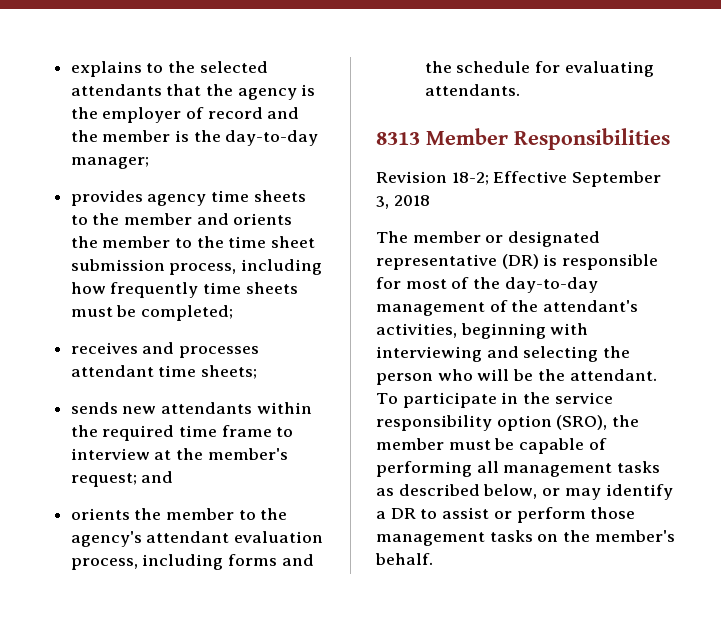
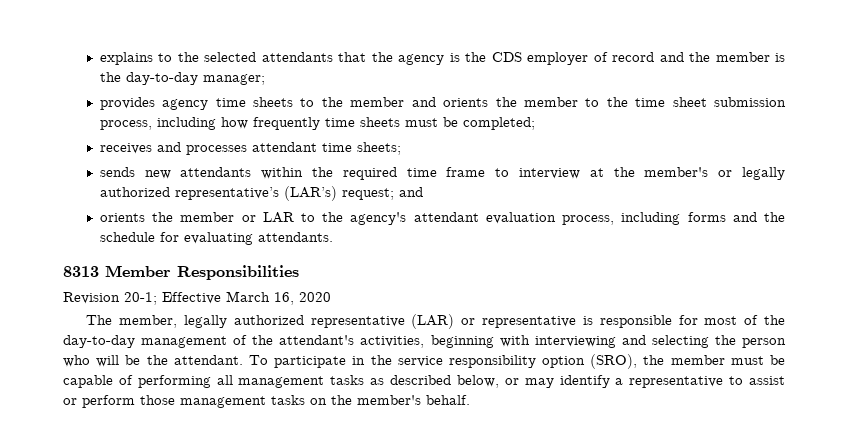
(98, 113) none -> [491,52,522,62] CDS
(288, 454) none -> [718,167,785,180] [99,186,337,201] or legally authorized representative’s (LAR’s)
(234, 514) none -> [241,212,294,223] or LAR
[451,171,662,187] [376,195,430,209] [376,231,601,247] [376,254,539,270] 18-2; Effective September 3, 2018 // The member or designated representative (DR) -> [124,291,331,305] [86,314,577,329] 20-1; Effective March 16, 2020 // The member, legally authorized representative (LAR) or representative
[390,508,416,519] DR -> [629,376,724,388] representative

